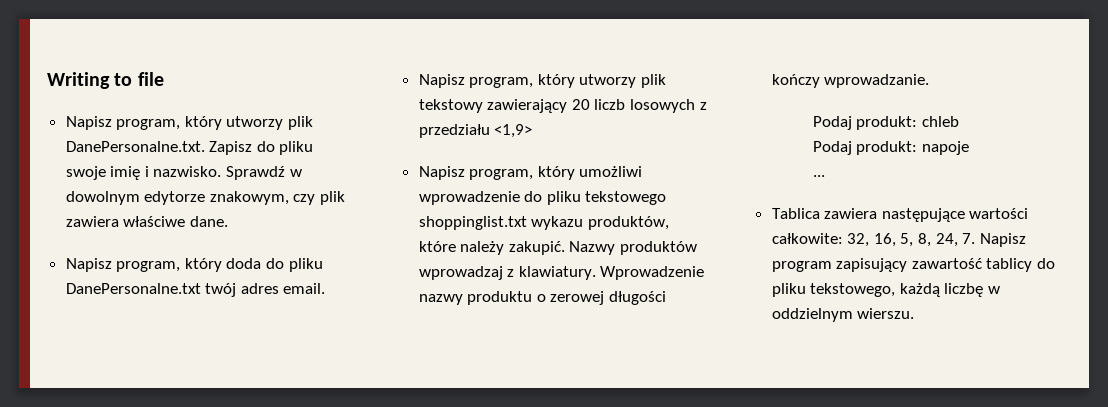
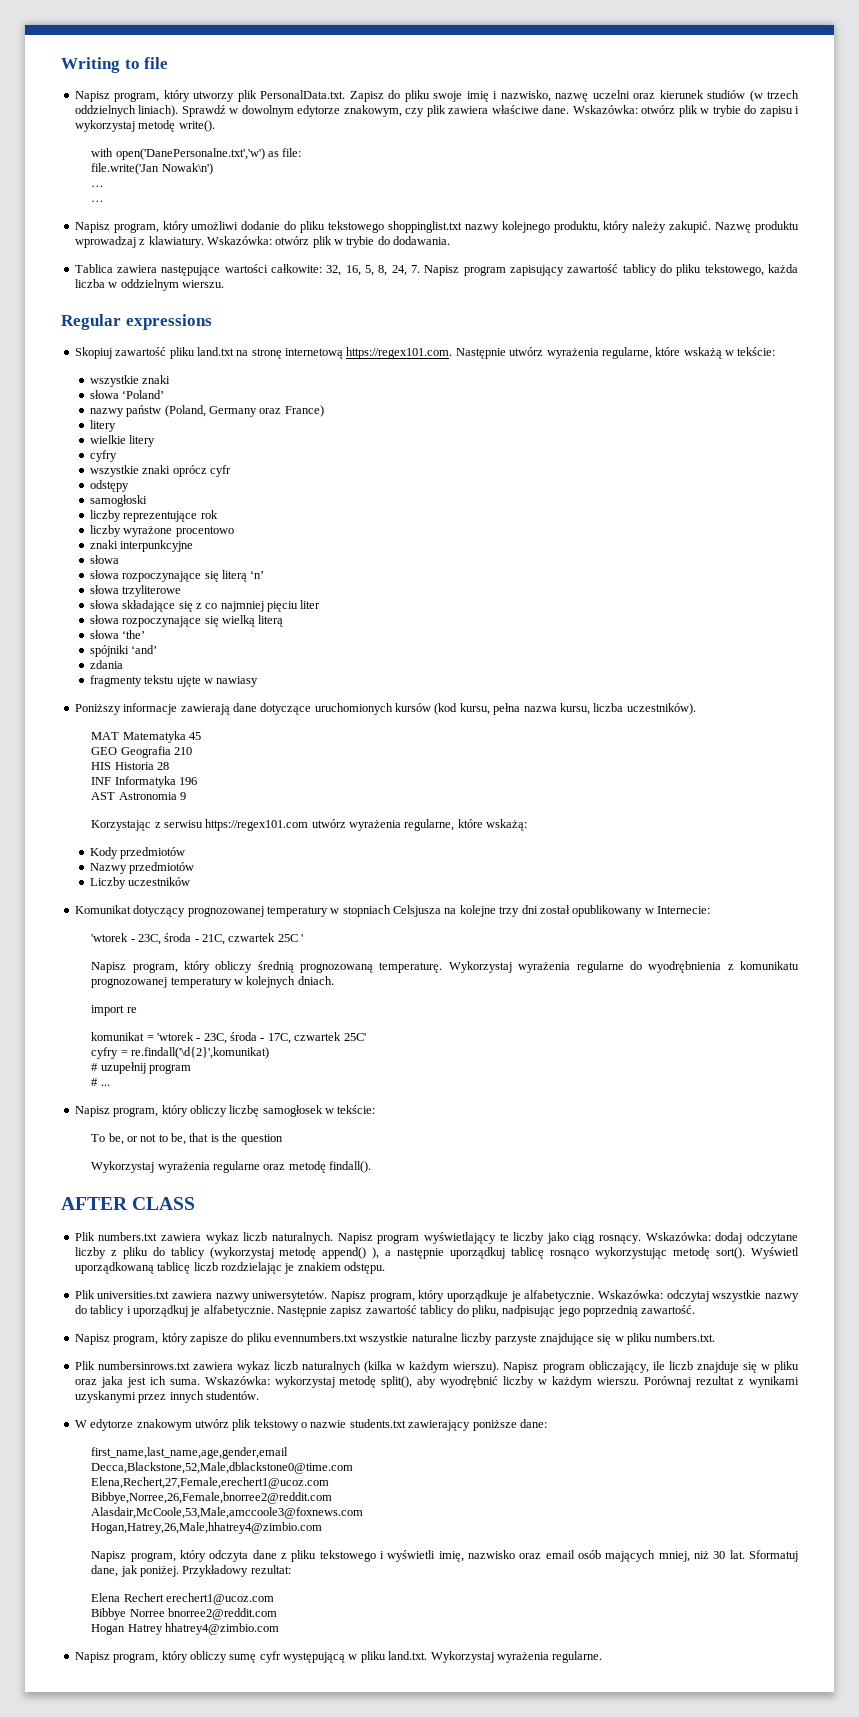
[65,141,205,152] DanePersonalne.txt. -> [260,90,346,99] PersonalData.txt.
[153,166,222,177] nazwisko. -> [500,90,799,102] [74,105,179,117] nazwisko, nazwę uczelni oraz kierunek studiów (w trzech oddzielnych liniach).
[65,258,323,272] [65,283,326,297] [418,74,667,88] [418,99,707,113] [418,124,533,138] // Napisz program, który doda do pliku DanePersonalne.txt twój adres email. // Napisz program, który utworzy plik tekstowy zawierający 20 liczb losowych z przedziału <1,9> -> [572,105,799,117] [74,120,215,132] [91,148,302,160] [91,163,213,175] [91,185,105,187] [91,200,105,202] Wskazówka: otwórz plik w trybie do zapisu i wykorzystaj metodę write(). // with open('DanePersonalne.txt','w') as file: // file.write('Jan Nowak\n') // … // …
[418,191,520,205] wprowadzenie -> [241,221,281,230] dodanie
[531,216,669,230] [418,241,698,255] [418,266,705,280] [418,291,667,305] [771,74,930,88] [812,116,959,130] [812,141,969,155] [812,175,825,177] wykazu produktów, które należy zakupić. Nazwy produktów wprowadzaj z klawiatury. Wprowadzenie nazwy produktu o zerowej długości kończy wprowadzanie. // Podaj produkt: chleb // Podaj produkt: napoje // ... -> [464,221,799,233] [74,236,451,248] nazwy kolejnego produktu, który należy zakupić. Nazwę produktu wprowadzaj z klawiatury. Wskazówka: otwórz plik w trybie do dodawania.
[899,283,984,297] każdą liczbę -> [767,264,798,273] [74,279,105,288] każda liczba
(915, 313) none -> [61,314,212,330] [74,347,776,359] [89,375,171,387] [89,390,165,399] [89,405,324,417] [89,420,116,432] [89,435,156,447] [89,450,117,462] [89,465,231,477] [89,480,129,492] [89,495,147,507] [89,510,218,522] [89,525,234,537] [89,540,194,552] [89,555,119,564] [89,570,265,582] [89,585,182,597] [89,600,321,612] [89,615,284,627] [89,630,146,639] [89,645,158,657] [89,660,123,669] [89,675,259,687] [74,703,696,715] [91,731,201,743] [91,746,192,758] [91,762,169,770] [91,776,197,788] [91,792,186,800] [91,819,528,831] [89,847,186,859] [89,862,195,874] [89,877,191,889] [74,905,710,917] [91,933,304,945] [91,961,799,973] [91,976,334,988] [91,1005,137,1016] [91,1032,366,1044] [91,1047,269,1059] [91,1062,191,1074] [91,1078,110,1086] [74,1105,376,1117] [91,1133,283,1145] [91,1161,372,1173] [61,1197,196,1210] [74,1232,798,1244] [74,1247,799,1259] [74,1262,385,1274] [74,1290,800,1302] [74,1305,696,1317] [74,1333,716,1345] [74,1361,800,1373] [74,1376,800,1388] [74,1391,259,1403] [74,1419,547,1431] [91,1447,289,1459] [91,1462,354,1474] [91,1477,330,1489] [91,1492,333,1504] [91,1507,364,1519] [91,1522,323,1534] [91,1550,798,1562] [91,1565,291,1577] [91,1593,274,1605] [91,1608,277,1620] [91,1623,279,1635] [74,1651,603,1663] // Regular expressions // Skopiuj zawartość pliku land.txt na stronę internetową https://regex101.com. Następnie utwórz wyrażenia regularne, które wskażą w tekście: // wszystkie znaki // słowa ‘Poland’ // nazwy państw (Poland, Germany oraz France) // litery // wielkie litery // cyfry // wszystkie znaki oprócz cyfr // odstępy // samogłoski // liczby reprezentujące rok // liczby wyrażone procentowo // znaki interpunkcyjne // słowa // słowa rozpoczynające się literą ‘n’ // słowa trzyliterowe // słowa składające się z co najmniej pięciu liter // słowa rozpoczynające się wielką literą // słowa ‘the’ // spójniki ‘and’ // zdania // fragmenty tekstu ujęte w nawiasy // Poniższy informacje zawierają dane dotyczące uruchomionych kursów (kod kursu, pełna nazwa kursu, liczba uczestników). // MAT Matematyka 45 // GEO Geografia 210 // HIS Historia 28 // INF Informatyka 196 // AST Astronomia 9 // Korzystając z serwisu https://regex101.com utwórz wyrażenia regularne, które wskażą: // Kody przedmiotów // Nazwy przedmiotów // Liczby uczestników // Komunikat dotyczący prognozowanej temperatury w stopniach Celsjusza na kolejne trzy dni został opublikowany w Internecie: // 'wtorek - 23C, środa - 21C, czwartek 25C ' // Napisz program, który obliczy średnią prognozowaną temperaturę. Wykorzystaj wyrażenia regularne do wyodrębnienia z komunikatu prognozowanej temperatury w kolejnych dniach. // import re // komunikat = 'wtorek - 23C, środa - 17C, czwartek 25C' // cyfry = re.findall('\d{2}',komunikat) // # uzupełnij program // # ... // Napisz program, który obliczy liczbę samogłosek w tekście: // To be, or not to be, that is the question // Wykorzystaj wyrażenia regularne oraz metodę findall(). // AFTER CLASS // Plik numbers.txt zawiera wykaz liczb naturalnych. Napisz program wyświetlający te liczby jako ciąg rosnący. Wskazówka: dodaj odczytane liczby z pliku do tablicy (wykorzystaj metodę append() ), a następnie uporządkuj tablicę rosnąco wykorzystując metodę sort(). Wyświetl uporządkowaną tablicę liczb rozdzielając je znakiem odstępu. // Plik universities.txt zawiera nazwy uniwersytetów. Napisz program, który uporządkuje je alfabetycznie. Wskazówka: odczytaj wszystkie nazwy do tablicy i uporządkuj je alfabetycznie. Następnie zapisz zawartość tablicy do pliku, nadpisując jego poprzednią zawartość. // Napisz program, który zapisze do pliku evennumbers.txt wszystkie naturalne liczby parzyste znajdujące się w pliku numbers.txt. // Plik numbersinrows.txt zawiera wykaz liczb naturalnych (kilka w każdym wierszu). Napisz program obliczający, ile liczb znajduje się w pliku oraz jaka jest ich suma. Wskazówka: wykorzystaj metodę split(), aby wyodrębnić liczby w każdym wierszu. Porównaj rezultat z wynikami uzyskanymi przez innych studentów. // W edytorze znakowym utwórz plik tekstowy o nazwie students.txt zawierający poniższe dane: // first_name,last_name,age,gender,email // Decca,Blackstone,52,Male,dblackstone0@time.com // Elena,Rechert,27,Female,erechert1@ucoz.com // Bibbye,Norree,26,Female,bnorree2@reddit.com // Alasdair,McCoole,53,Male,amccoole3@foxnews.com // Hogan,Hatrey,26,Male,hhatrey4@zimbio.com // Napisz program, który odczyta dane z pliku tekstowego i wyświetli imię, nazwisko oraz email osób mających mniej, niż 30 lat. Sformatuj dane, jak poniżej. Przykładowy rezultat: // Elena Rechert erechert1@ucoz.com // Bibbye Norree bnorree2@reddit.com // Hogan Hatrey hhatrey4@zimbio.com // Napisz program, który obliczy sumę cyfr występującą w pliku land.txt. Wykorzystaj wyrażenia regularne.

